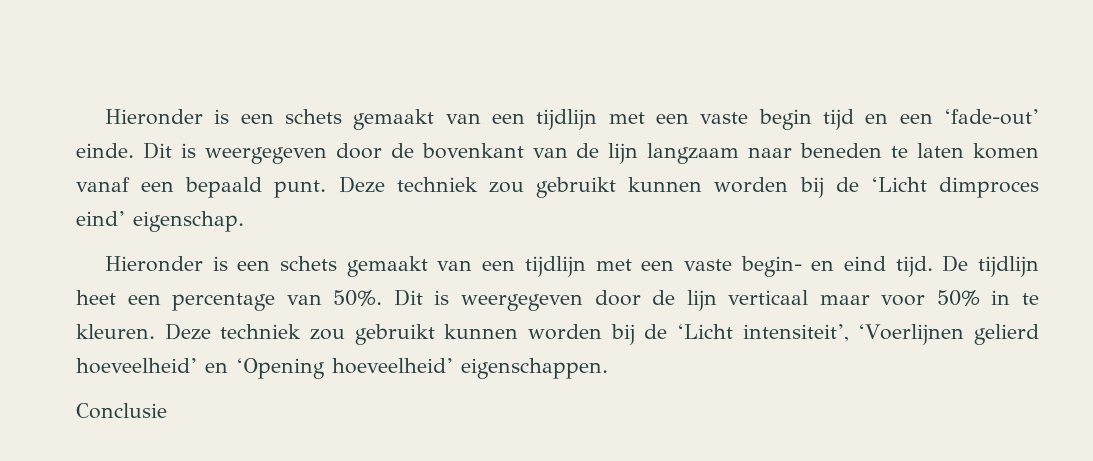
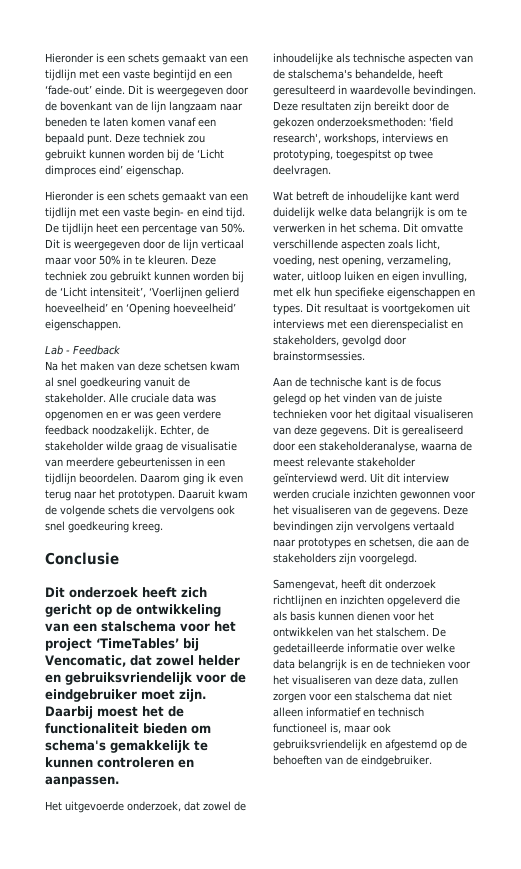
[758,109,855,130] begin tijd -> [153,69,196,81] begintijd
[76,403,167,419] Conclusie -> [45,345,121,355] [45,361,240,371] [45,377,190,389] [45,393,216,403] [45,409,221,421] [45,425,209,437] [45,441,237,453] [45,457,225,469] [45,473,243,485] [45,489,248,501] [45,505,235,517] [45,521,163,533] [45,552,119,565] [45,587,207,598] [45,604,221,617] [45,621,236,632] [45,638,199,651] [45,655,240,667] [45,672,246,685] [45,689,206,702] [45,706,184,719] [45,723,211,734] [45,740,208,753] [45,757,194,768] [45,776,119,787] [45,801,246,813] [273,53,473,65] [273,69,443,80] [273,85,476,97] [273,101,449,113] [273,117,453,129] [273,133,448,145] [273,149,433,161] [273,165,331,177] [273,191,459,203] [273,207,467,219] [273,223,463,233] [273,239,440,251] [273,255,451,267] [273,271,467,283] [273,287,475,299] [273,303,470,315] [273,319,463,331] [273,335,407,347] [273,351,365,361] [273,377,441,387] [273,393,442,405] [273,409,473,421] [273,425,463,437] [273,441,472,453] [273,457,416,467] [273,473,449,485] [273,489,476,501] [273,505,468,517] [273,521,454,533] [273,537,469,549] [273,553,417,565] [273,579,436,591] [273,595,460,607] [273,611,434,621] [273,627,446,637] [273,643,455,655] [273,659,471,671] [273,675,458,686] [273,691,452,703] [273,707,424,717] [273,723,391,734] [273,739,467,751] [273,755,432,767] Lab - Feedback // Na het maken van deze schetsen kwam al snel goedkeuring vanuit de stakeholder. Alle cruciale data was opgenomen en er was geen verdere feedback noodzakelijk. Echter, de stakeholder wilde graag de visualisatie van meerdere gebeurtenissen in een tijdlijn beoordelen. Daarom ging ik even terug naar het prototypen. Daaruit kwam de volgende schets die vervolgens ook snel goedkeuring kreeg. // Conclusie // Dit onderzoek heeft zich gericht op de ontwikkeling van een stalschema voor het project ‘TimeTables’ bij Vencomatic, dat zowel helder en gebruiksvriendelijk voor de eindgebruiker moet zijn. Daarbij moest het de functionaliteit bieden om schema's gemakkelijk te kunnen controleren en aanpassen. // Het uitgevoerde onderzoek, dat zowel de inhoudelijke als technische aspecten van de stalschema's behandelde, heeft geresulteerd in waardevolle bevindingen. Deze resultaten zijn bereikt door de gekozen onderzoeksmethoden: 'field research', workshops, interviews en prototyping, toegespitst op twee deelvragen. // Wat betreft de inhoudelijke kant werd duidelijk welke data belangrijk is om te verwerken in het schema. Dit omvatte verschillende aspecten zoals licht, voeding, nest opening, verzameling, water, uitloop luiken en eigen invulling, met elk hun specifieke eigenschappen en types. Dit resultaat is voortgekomen uit interviews met een dierenspecialist en stakeholders, gevolgd door brainstormsessies. // Aan de technische kant is de focus gelegd op het vinden van de juiste technieken voor het digitaal visualiseren van deze gegevens. Dit is gerealiseerd door een stakeholderanalyse, waarna de meest relevante stakeholder geïnterviewd werd. Uit dit interview werden cruciale inzichten gewonnen voor het visualiseren van de gegevens. Deze bevindingen zijn vervolgens vertaald naar prototypes en schetsen, die aan de stakeholders zijn voorgelegd. // Samengevat, heeft dit onderzoek richtlijnen en inzichten opgeleverd die als basis kunnen dienen voor het ontwikkelen van het stalschem. De gedetailleerde informatie over welke data belangrijk is en de technieken voor het visualiseren van deze data, zullen zorgen voor een stalschema dat niet alleen informatief en technisch functioneel is, maar ook gebruiksvriendelijk en afgestemd op de behoeften van de eindgebruiker.

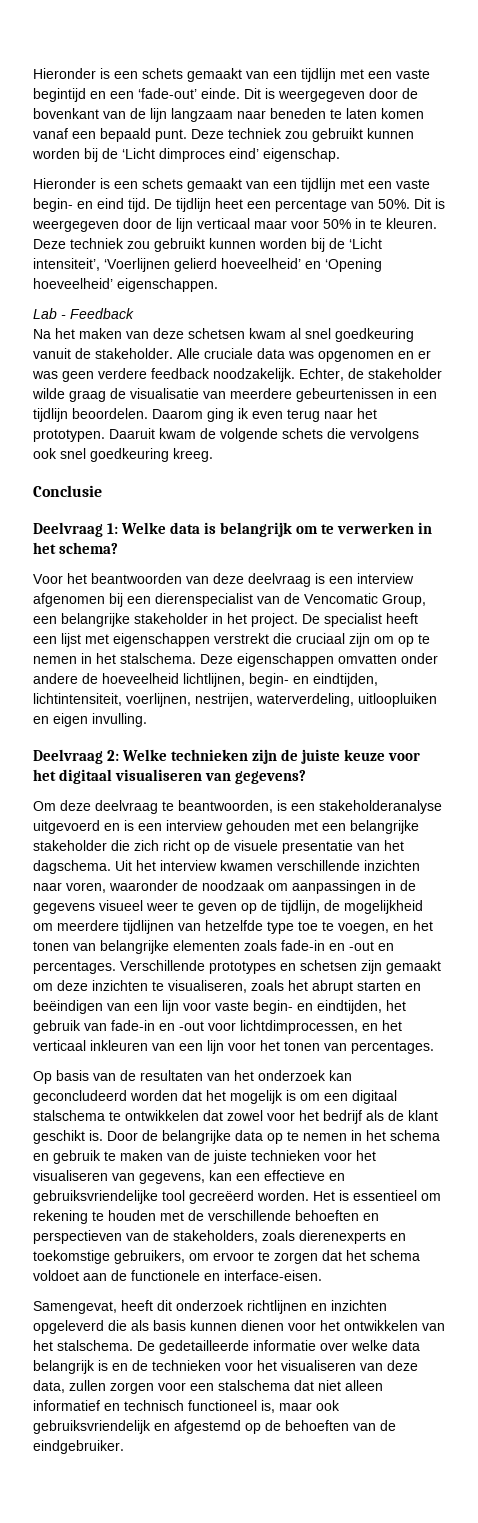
[45,587,207,598] [45,604,221,617] [45,621,236,632] [45,638,199,651] [45,655,240,667] [45,672,246,685] [45,689,206,702] [45,706,184,719] [45,723,211,734] [45,740,208,753] [45,757,194,768] [45,776,119,787] [45,801,246,813] [273,53,473,65] [273,69,443,80] [273,85,476,97] [273,101,449,113] [273,117,453,129] [273,133,448,145] [273,149,433,161] [273,165,331,177] [273,191,459,203] [273,207,435,219] Dit onderzoek heeft zich gericht op de ontwikkeling van een stalschema voor het project ‘TimeTables’ bij Vencomatic, dat zowel helder en gebruiksvriendelijk voor de eindgebruiker moet zijn. Daarbij moest het de functionaliteit bieden om schema's gemakkelijk te kunnen controleren en aanpassen. // Het uitgevoerde onderzoek, dat zowel de inhoudelijke als technische aspecten van de stalschema's behandelde, heeft geresulteerd in waardevolle bevindingen. Deze resultaten zijn bereikt door de gekozen onderzoeksmethoden: 'field research', workshops, interviews en prototyping, toegespitst op twee deelvragen. // Wat betreft de inhoudelijke kant werd duidelijk welke data belangrijk is -> [33,522,293,537] Deelvraag 1: Welke data is belangrijk
[359,223,463,233] [273,239,440,251] [273,255,451,267] [273,271,467,283] [273,287,475,299] [273,303,470,315] [273,319,463,331] [273,335,407,347] [273,351,365,361] [273,377,441,387] [273,393,376,405] schema. Dit omvatte verschillende aspecten zoals licht, voeding, nest opening, verzameling, water, uitloop luiken en eigen invulling, met elk hun specifieke eigenschappen en types. Dit resultaat is voortgekomen uit interviews met een dierenspecialist en stakeholders, gevolgd door brainstormsessies. // Aan de technische kant is de focus gelegd op het vinden -> [59,542,119,554] [33,573,414,587] [33,593,426,607] [33,613,418,627] [33,633,430,647] [33,653,438,667] [33,673,378,687] [33,693,437,707] [33,713,147,727] [33,749,421,764] [33,769,307,784] [33,800,442,814] [33,820,419,834] [33,840,404,854] [33,860,420,874] [33,880,416,894] [33,900,423,914] [33,920,433,934] [33,940,394,954] [33,960,441,974] [33,980,421,994] [33,1000,406,1014] [33,1020,402,1034] [33,1040,434,1054] [33,1070,352,1084] [33,1090,397,1104] [33,1110,438,1124] [33,1130,440,1144] [33,1150,163,1164] schema? // Voor het beantwoorden van deze deelvraag is een interview afgenomen bij een dierenspecialist van de Vencomatic Group, een belangrijke stakeholder in het project. De specialist heeft een lijst met eigenschappen verstrekt die cruciaal zijn om op te nemen in het stalschema. Deze eigenschappen omvatten onder andere de hoeveelheid lichtlijnen, begin- en eindtijden, lichtintensiteit, voerlijnen, nestrijen, waterverdeling, uitloopluiken en eigen invulling. // Deelvraag 2: Welke technieken zijn de juiste keuze voor het digitaal visualiseren van gegevens? // Om deze deelvraag te beantwoorden, is een stakeholderanalyse uitgevoerd en is een interview gehouden met een belangrijke stakeholder die zich richt op de visuele presentatie van het dagschema. Uit het interview kwamen verschillende inzichten naar voren, waaronder de noodzaak om aanpassingen in de gegevens visueel weer te geven op de tijdlijn, de mogelijkheid om meerdere tijdlijnen van hetzelfde type toe te voegen, en het tonen van belangrijke elementen zoals fade-in en -out en percentages. Verschillende prototypes en schetsen zijn gemaakt om deze inzichten te visualiseren, zoals het abrupt starten en beëindigen van een lijn voor vaste begin- en eindtijden, het gebruik van fade-in en -out voor lichtdimprocessen, en het verticaal inkleuren van een lijn voor het tonen van percentages. // Op basis van de resultaten van het onderzoek kan geconcludeerd worden dat het mogelijk is om een digitaal stalschema te ontwikkelen dat zowel voor het bedrijf als de klant geschikt is. Door de belangrijke data op te nemen in het schema en gebruik te maken
[374,409,473,421] [273,425,463,437] [273,441,472,453] [273,457,416,467] [273,473,449,485] [273,489,476,501] [273,505,468,517] [273,521,454,533] [273,537,469,549] [273,553,417,565] digitaal visualiseren van deze gegevens. Dit is gerealiseerd door een stakeholderanalyse, waarna de meest relevante stakeholder geïnterviewd werd. Uit dit interview werden cruciale inzichten gewonnen voor het visualiseren van de gegevens. Deze bevindingen zijn vervolgens vertaald naar prototypes en schetsen, die aan de stakeholders zijn voorgelegd. -> [33,1170,345,1184] [33,1190,441,1204] [33,1210,379,1224] [33,1230,406,1244] [33,1250,420,1264] [33,1270,322,1281] visualiseren van gegevens, kan een effectieve en gebruiksvriendelijke tool gecreëerd worden. Het is essentieel om rekening te houden met de verschillende behoeften en perspectieven van de stakeholders, zoals dierenexperts en toekomstige gebruikers, om ervoor te zorgen dat het schema voldoet aan de functionele en interface-eisen.
[376,627,429,637] stalschem. -> [57,1340,133,1351] stalschema.

